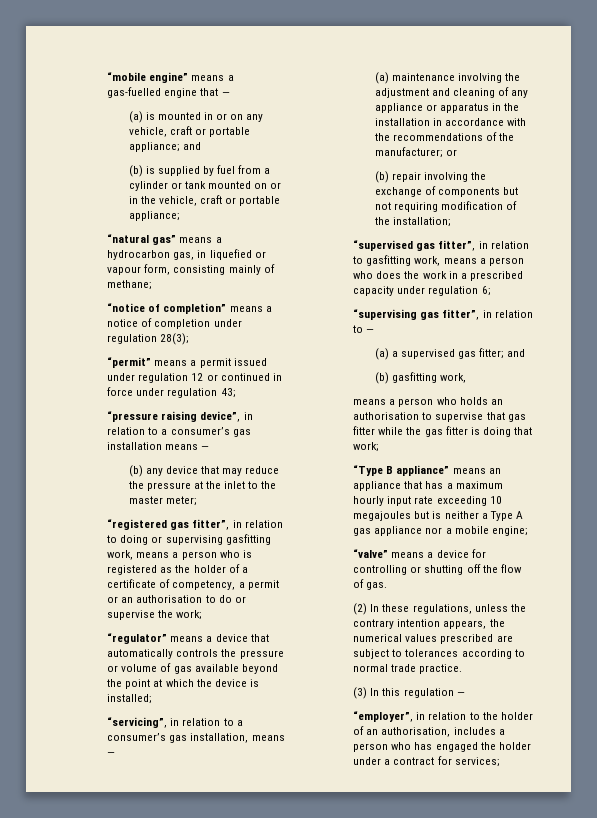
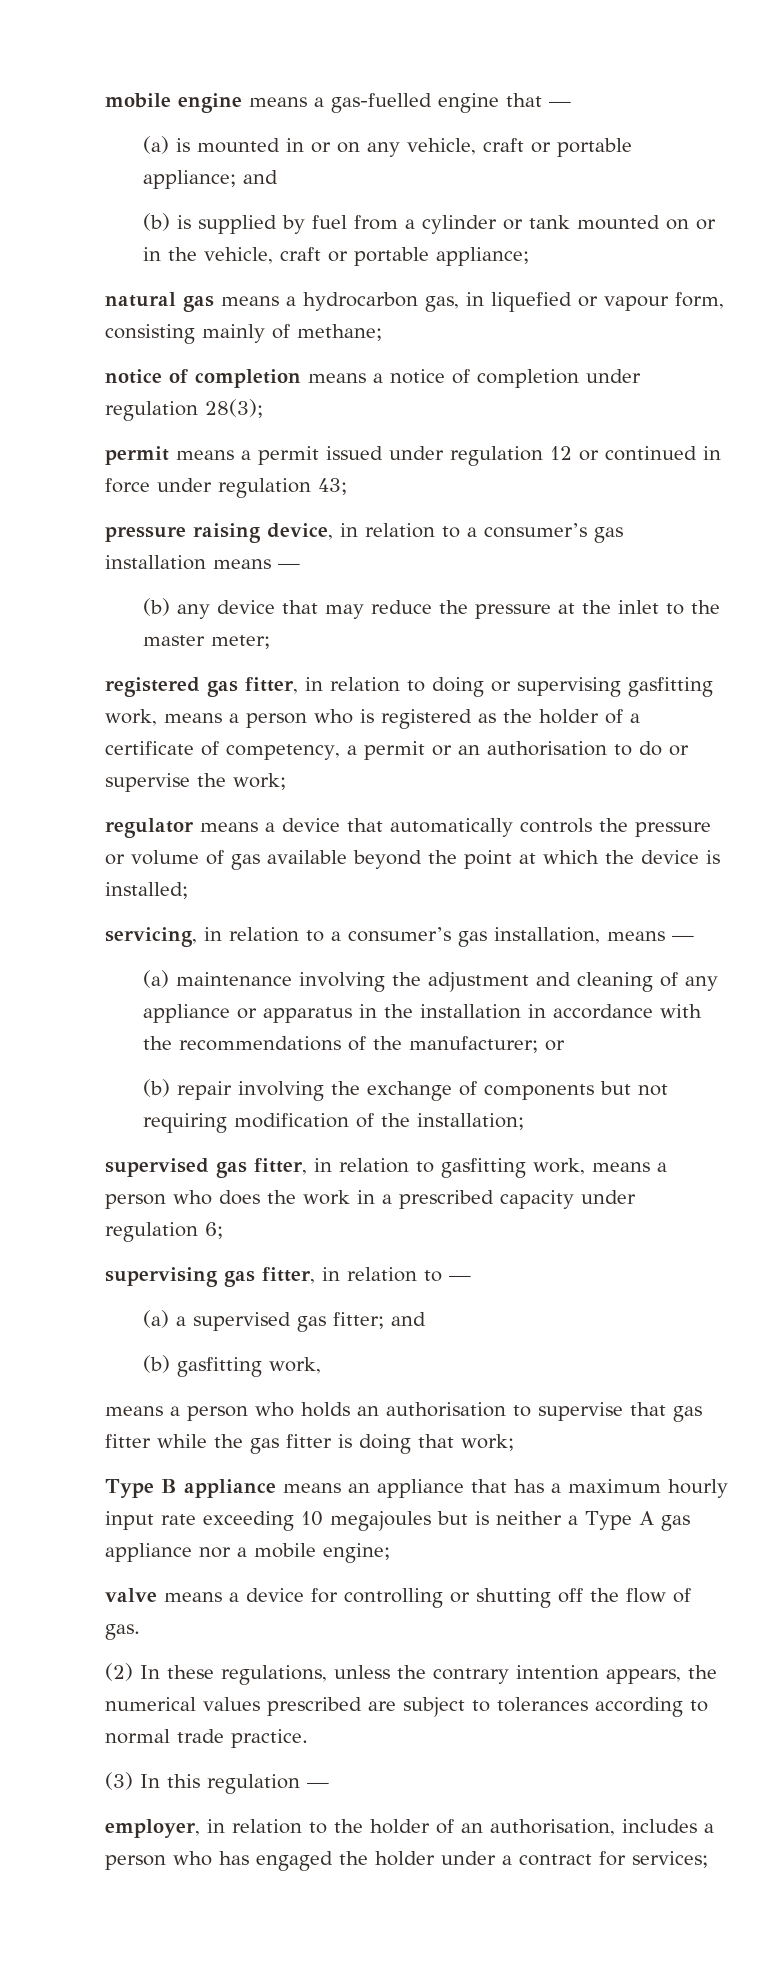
[107,72,189,83] “mobile engine” -> [105,93,243,113] mobile engine
[107,234,177,245] “natural gas” -> [105,292,215,312] natural gas
[107,303,227,314] “notice of completion” -> [105,369,302,388] notice of completion
[107,357,152,368] “permit” -> [105,446,170,465] permit
[107,411,241,422] “pressure raising device”, -> [105,523,334,543] pressure raising device,
[107,519,230,530] “registered gas fitter”, -> [105,677,299,697] registered gas fitter,
[107,633,168,644] “regulator” -> [105,818,195,838] regulator
[107,717,168,728] “servicing”, -> [105,927,198,947] servicing,
[353,240,476,251] “supervised gas fitter”, -> [105,1158,308,1178] supervised gas fitter,
[353,309,480,320] “supervising gas fitter”, -> [105,1267,316,1287] supervising gas fitter,
[353,465,450,476] “Type B appliance” -> [105,1479,277,1498] Type B appliance
[353,549,389,558] “valve” -> [105,1588,158,1602] valve
[353,711,414,722] “employer”, -> [105,1819,201,1838] employer,

